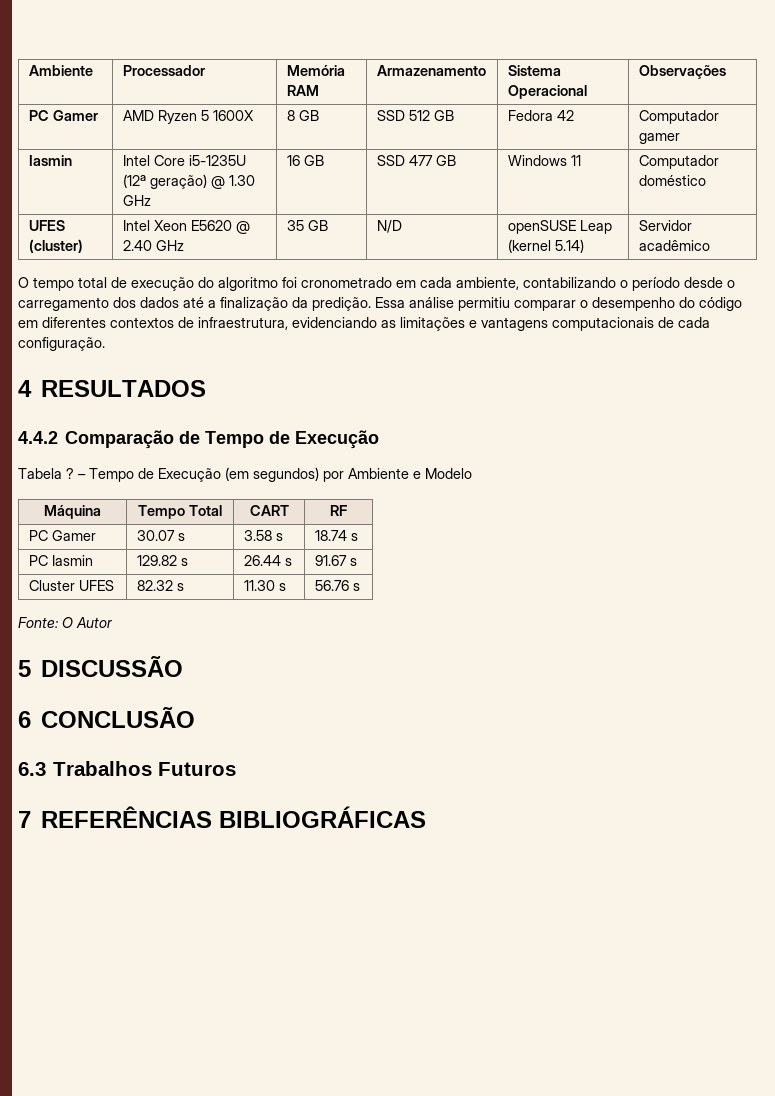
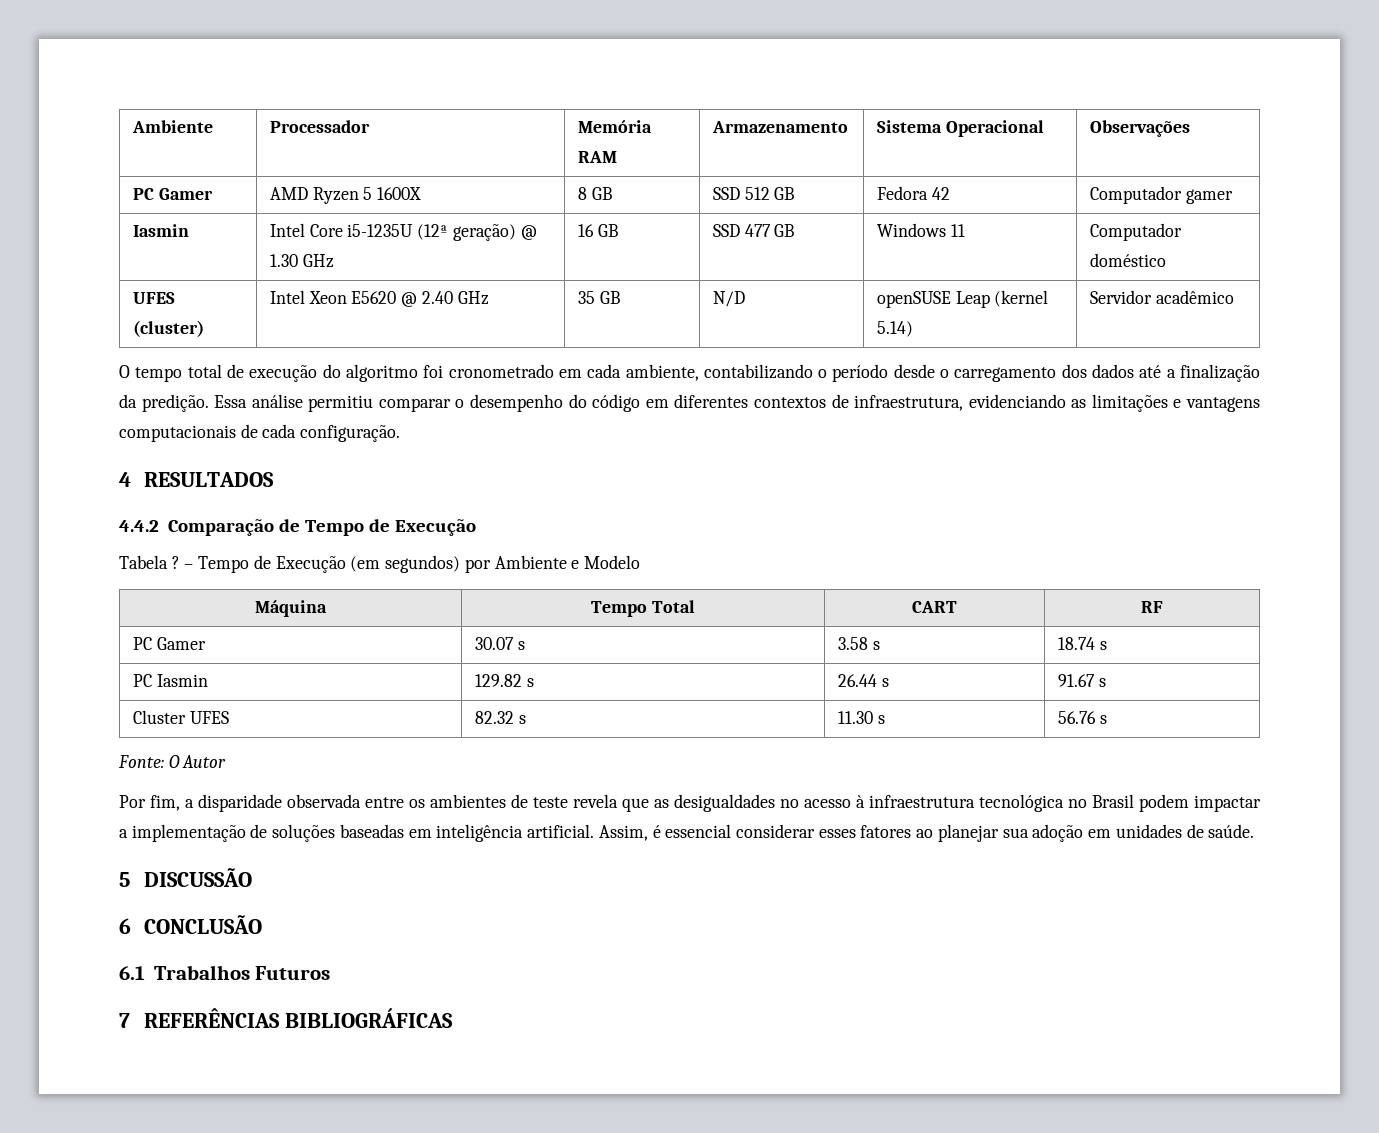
(112, 622) none -> [119,794,1261,812] [119,824,1255,842] // Por fim, a disparidade observada entre os ambientes de teste revela que as desigualdades no acesso à infraestrutura tecnológica no Brasil podem impactar a implementação de soluções baseadas em inteligência artificial. Assim, é essencial considerar esses fatores ao planejar sua adoção em unidades de saúde.
[18,762,46,776] 6.3 -> [119,966,145,980] 6.1

